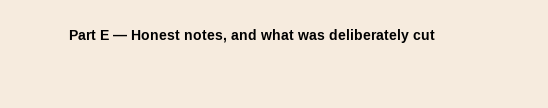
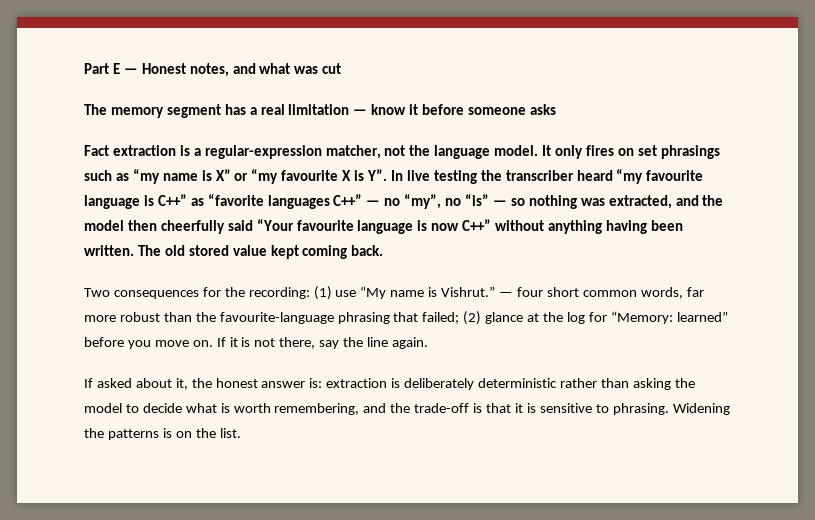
[329,29,435,43] deliberately cut -> [322,63,342,74] [84,104,556,118] [84,145,720,159] [84,169,704,184] [84,194,724,209] [84,219,683,234] [84,245,384,259] [84,286,704,300] [84,311,728,325] [84,337,428,349] [84,378,695,390] [84,403,730,415] [84,428,241,440] cut // The memory segment has a real limitation — know it before someone asks // Fact extraction is a regular-expression matcher, not the language model. It only fires on set phrasings such as “my name is X” or “my favourite X is Y”. In live testing the transcriber heard “my favourite language is C++” as “favorite languages C++” — no “my”, no “is” — so nothing was extracted, and the model then cheerfully said “Your favourite language is now C++” without anything having been written. The old stored value kept coming back. // Two consequences for the recording: (1) use “My name is Vishrut.” — four short common words, far more robust than the favourite-language phrasing that failed; (2) glance at the log for “Memory: learned” before you move on. If it is not there, say the line again. // If asked about it, the honest answer is: extraction is deliberately deterministic rather than asking the model to decide what is worth remembering, and the trade-off is that it is sensitive to phrasing. Widening the patterns is on the list.

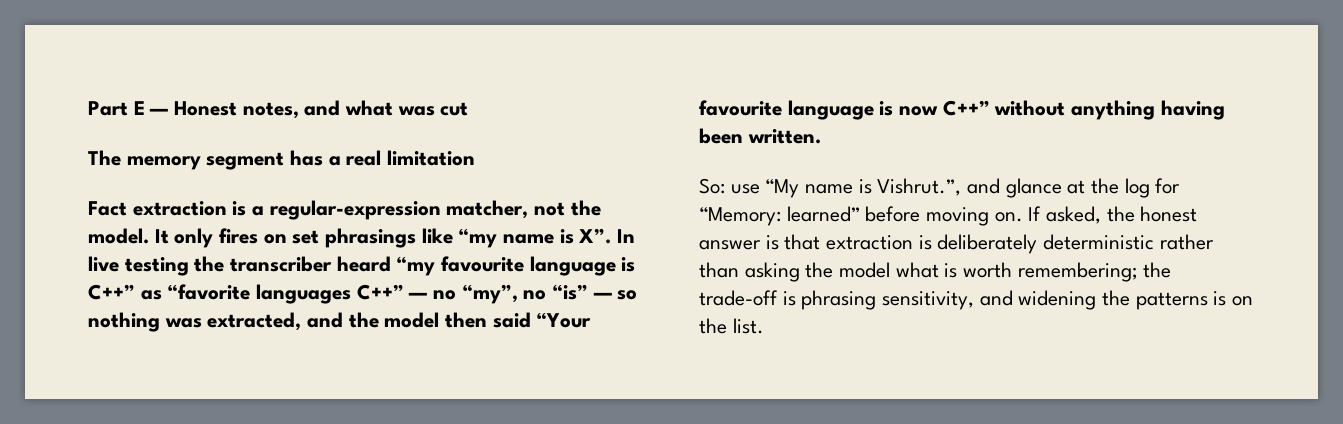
[353,104,556,115] — know it before someone asks -> (476, 158) none
[434,145,491,159] language -> (601, 208) none
[84,170,129,181] such as -> [421,228,453,244] like
[215,169,388,184] X” or “my favourite X is Y”. -> [579,228,612,244] X”.
[160,220,225,234] cheerfully -> (488, 320) none
[137,245,384,259] [84,286,704,300] [84,311,482,325] The old stored value kept coming back. // Two consequences for the recording: (1) use “My name is Vishrut.” — four short common words, far more robust than the favourite-language phrasing that failed; (2) -> [699,178,1001,198] // So: use “My name is Vishrut.”, and
[127,337,428,349] [84,378,188,390] you move on. If it is not there, say the line again. // If asked about it, -> [926,206,1102,226] moving on. If asked,
[309,378,323,388] is: -> [765,234,821,250] is that
[125,403,182,413] to decide -> (891, 270) none
[274,403,387,415] remembering, and -> [1017,262,1138,282] remembering;
[486,403,730,415] that it is sensitive to phrasing. Widening -> [801,290,1097,310] phrasing sensitivity, and widening

